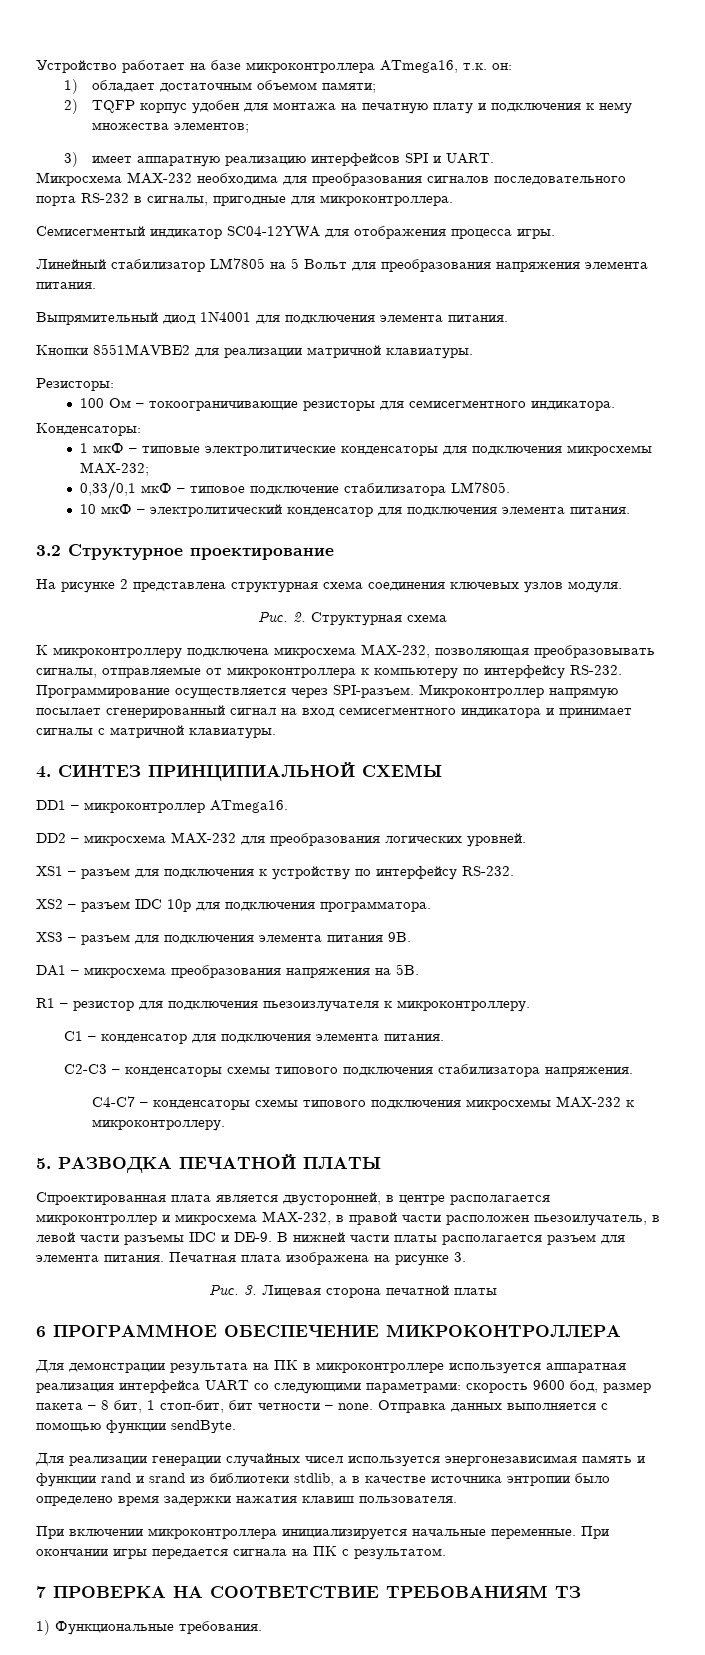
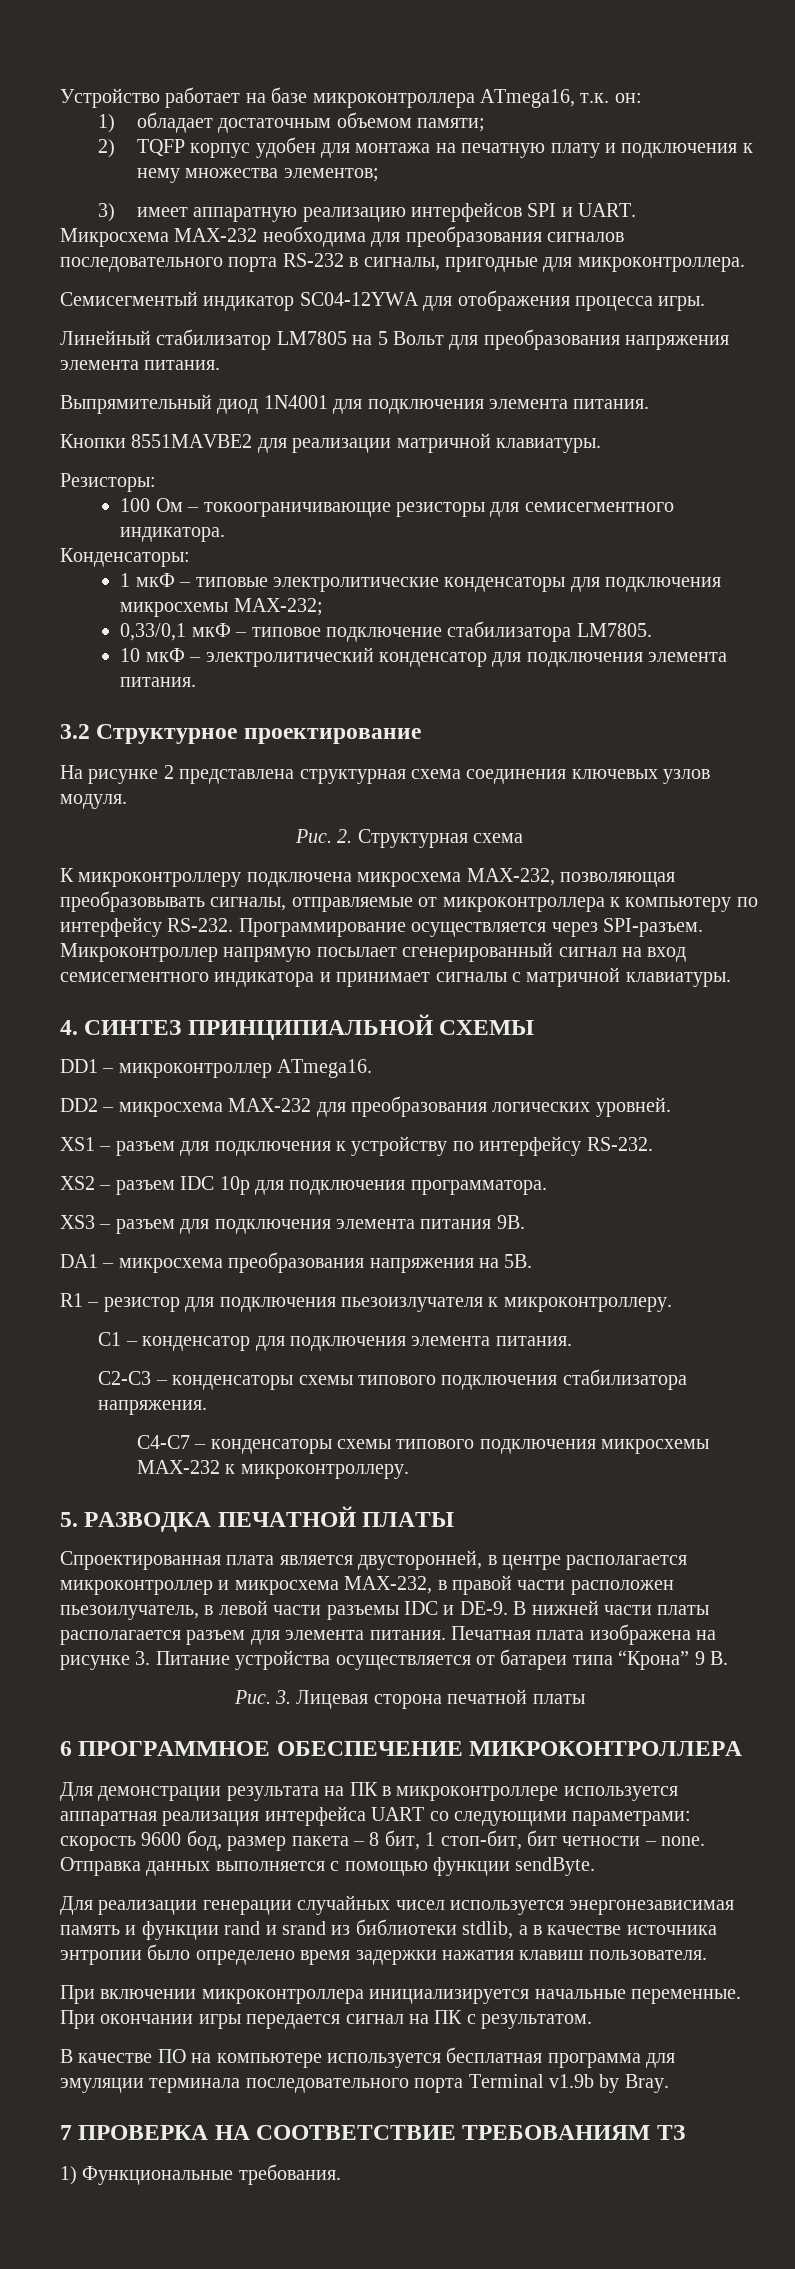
(466, 1257) none -> [155,1649,728,1670] Питание устройства осуществляется от батареи типа “Крона” 9 В.
[233,1549,287,1556] сигнала -> [345,2014,404,2024] сигнал
(446, 1554) none -> [60,2047,676,2068] [60,2074,669,2093] // В качестве ПО на компьютере используется бесплатная программа для эмуляции терминала последовательного порта Terminal v1.9b by Bray.

